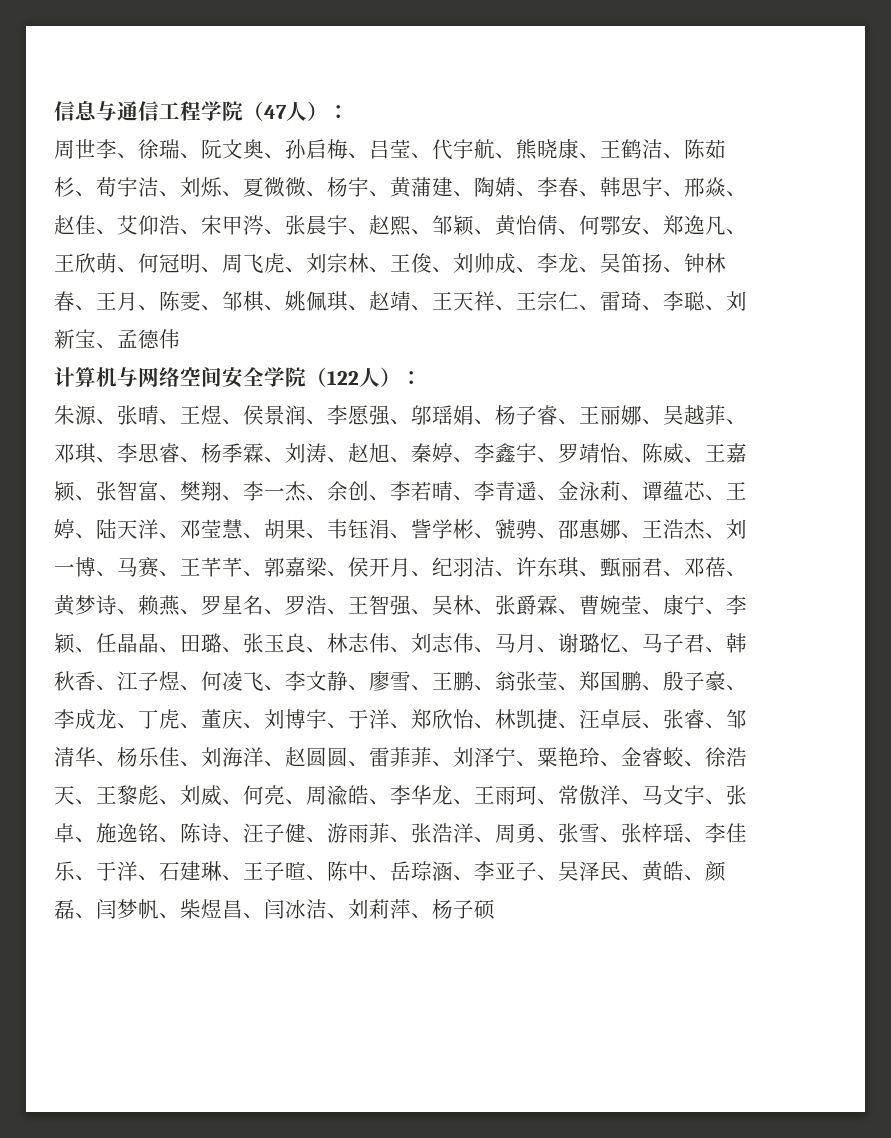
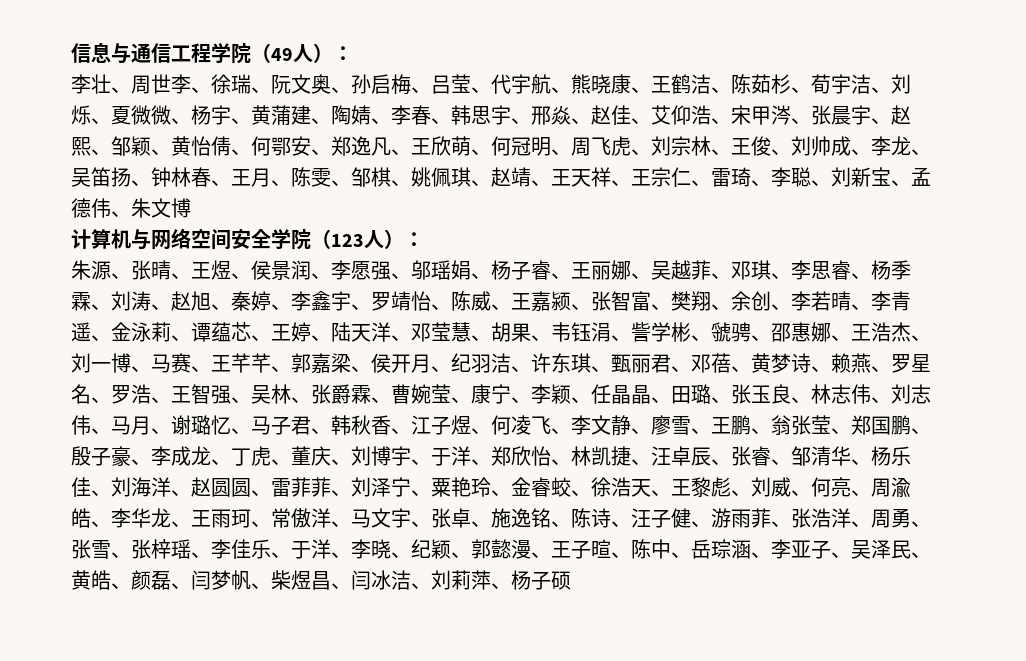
[264,101,349,121] 47人）： // -> [271,43,353,63] [71,74,131,94] 49人）： // 李壮、
(180, 339) none -> [111,198,191,218] 、朱文博
[327,371,359,385] 122 -> [331,234,364,247] 123
[243,481,327,502] 李一杰、 -> (731, 307) none
[159,861,222,881] 石建琳 -> [351,539,531,559] 李晓、纪颖、郭懿漫

